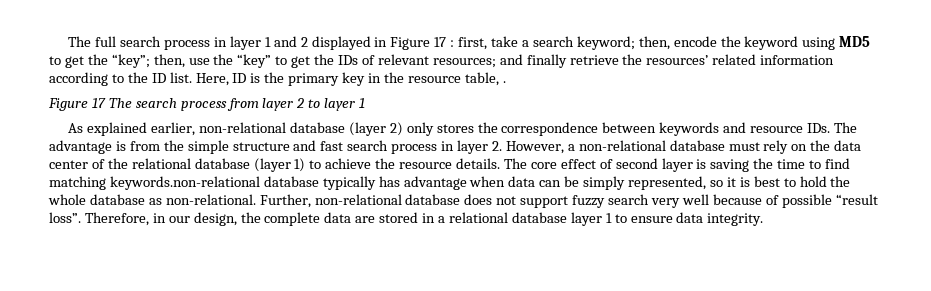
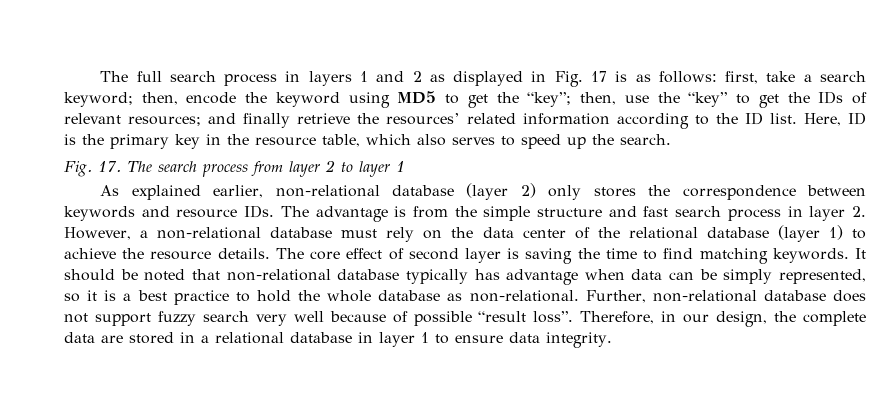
[229,36,261,50] layer -> [308,71,352,86] layers
(308, 42) none -> [429,74,445,82] as
[390,37,455,50] Figure 17 : -> [554,71,717,87] Fig. 17 is as follows:
[502,81,506,83] [48,98,106,111] . // Figure 17 -> [366,134,671,149] [64,161,121,177] which also serves to speed up the search. // Fig. 17.
[109,176,260,190] keywords.non-relational -> [772,248,866,263] [64,269,331,281] keywords. It should be noted that non-relational
[753,176,780,187] best -> [123,290,229,305] a best practice
(567, 217) none -> [358,332,373,343] in

